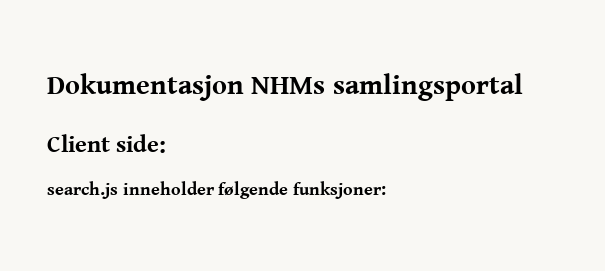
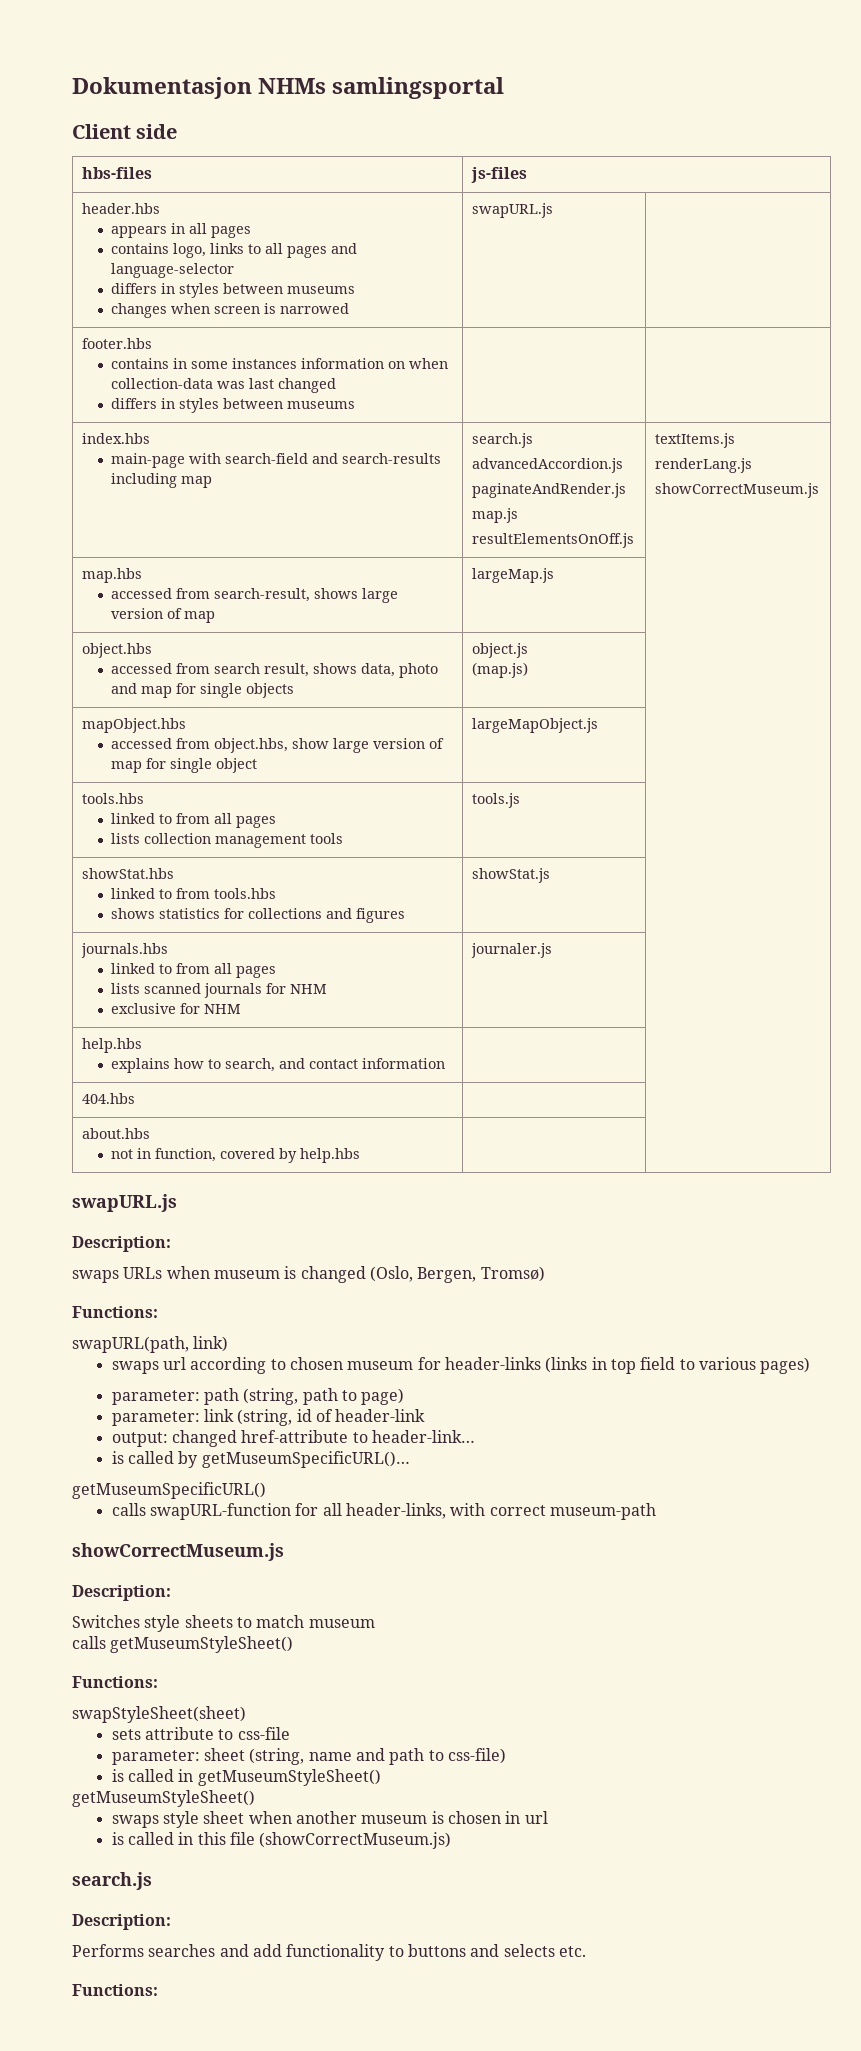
[116,134,167,153] [47,181,387,199] side: // search.js inneholder følgende funksjoner: -> [136,124,178,139] [81,167,152,179] [470,167,527,183] [81,203,160,214] [111,223,252,238] [111,243,358,258] [111,263,235,278] [111,283,356,298] [111,303,350,318] [471,203,553,218] [81,338,152,349] [111,358,449,369] [111,378,337,393] [111,398,356,413] [81,433,150,444] [111,453,442,468] [111,473,213,488] [471,433,533,448] [471,458,623,473] [471,483,626,498] [471,508,518,523] [471,533,634,548] [654,433,735,448] [654,458,752,473] [654,483,819,498] [81,568,142,583] [111,588,399,603] [111,608,216,623] [471,568,554,583] [81,643,152,658] [111,663,439,678] [111,683,295,698] [471,643,528,658] [471,662,528,678] [81,718,186,733] [111,738,445,753] [111,758,258,773] [471,718,598,733] [81,793,144,804] [111,813,277,828] [111,833,344,848] [471,793,520,808] [81,868,174,879] [111,888,277,899] [111,908,406,923] [471,868,550,883] [80,943,168,958] [111,963,277,978] [111,983,328,998] [111,1003,242,1014] [470,943,552,958] [81,1038,142,1053] [111,1058,446,1073] [81,1093,135,1104] [81,1128,150,1139] [111,1148,361,1163] [72,1194,177,1212] [72,1236,171,1252] [72,1266,545,1283] [72,1306,158,1318] [72,1336,229,1353] [111,1357,811,1374] [111,1388,405,1405] [111,1409,426,1426] [111,1430,476,1447] [111,1451,410,1468] [72,1482,266,1499] [111,1503,657,1520] [72,1543,284,1561] [72,1585,171,1601] [72,1615,375,1632] [72,1636,294,1653] [72,1676,158,1688] [72,1706,246,1723] [111,1727,290,1740] [111,1748,507,1765] [111,1769,381,1786] [72,1790,255,1807] [111,1811,548,1828] [111,1832,452,1849] [72,1872,152,1890] [72,1914,171,1930] [72,1944,586,1961] [72,1984,158,1996] side // hbs-files | js-files // header.hbs // appears in all pages // contains logo, links to all pages and language-selector // differs in styles between museums // changes when screen is narrowed | swapURL.js | // footer.hbs // contains in some instances information on when collection-data was last changed // differs in styles between museums | | // index.hbs // main-page with search-field and search-results including map | search.js // advancedAccordion.js // paginateAndRender.js // map.js // resultElementsOnOff.js | textItems.js // renderLang.js // showCorrectMuseum.js // map.hbs // accessed from search-result, shows large version of map | largeMap.js | // object.hbs // accessed from search result, shows data, photo and map for single objects | object.js // (map.js) | // mapObject.hbs // accessed from object.hbs, show large version of map for single object | largeMapObject.js | // tools.hbs // linked to from all pages // lists collection management tools | tools.js | // showStat.hbs // linked to from tools.hbs // shows statistics for collections and figures | showStat.js | // journals.hbs // linked to from all pages // lists scanned journals for NHM // exclusive for NHM | journaler.js | // help.hbs // explains how to search, and contact information | | // 404.hbs | | // about.hbs // not in function, covered by help.hbs | | // swapURL.js // Description: // swaps URLs when museum is changed (Oslo, Bergen, Tromsø) // Functions: // swapURL(path, link) // swaps url according to chosen museum for header-links (links in top field to various pages) // parameter: path (string, path to page) // parameter: link (string, id of header-link // output: changed href-attribute to header-link… // is called by getMuseumSpecificURL()… // getMuseumSpecificURL() // calls swapURL-function for all header-links, with correct museum-path // showCorrectMuseum.js // Description: // Switches style sheets to match museum // calls getMuseumStyleSheet() // Functions: // swapStyleSheet(sheet) // sets attribute to css-file // parameter: sheet (string, name and path to css-file) // is called in getMuseumStyleSheet() // getMuseumStyleSheet() // swaps style sheet when another museum is chosen in url // is called in this file (showCorrectMuseum.js) // search.js // Description: // Performs searches and add functionality to buttons and selects etc. // Functions:

